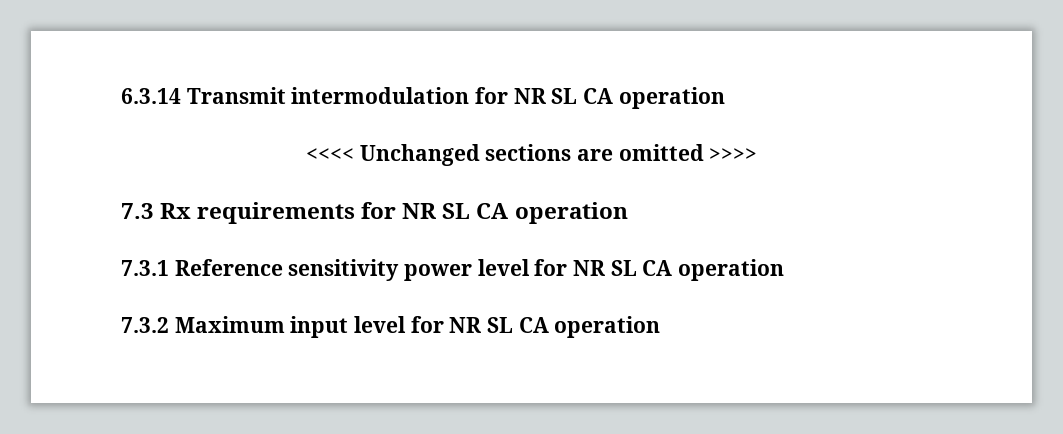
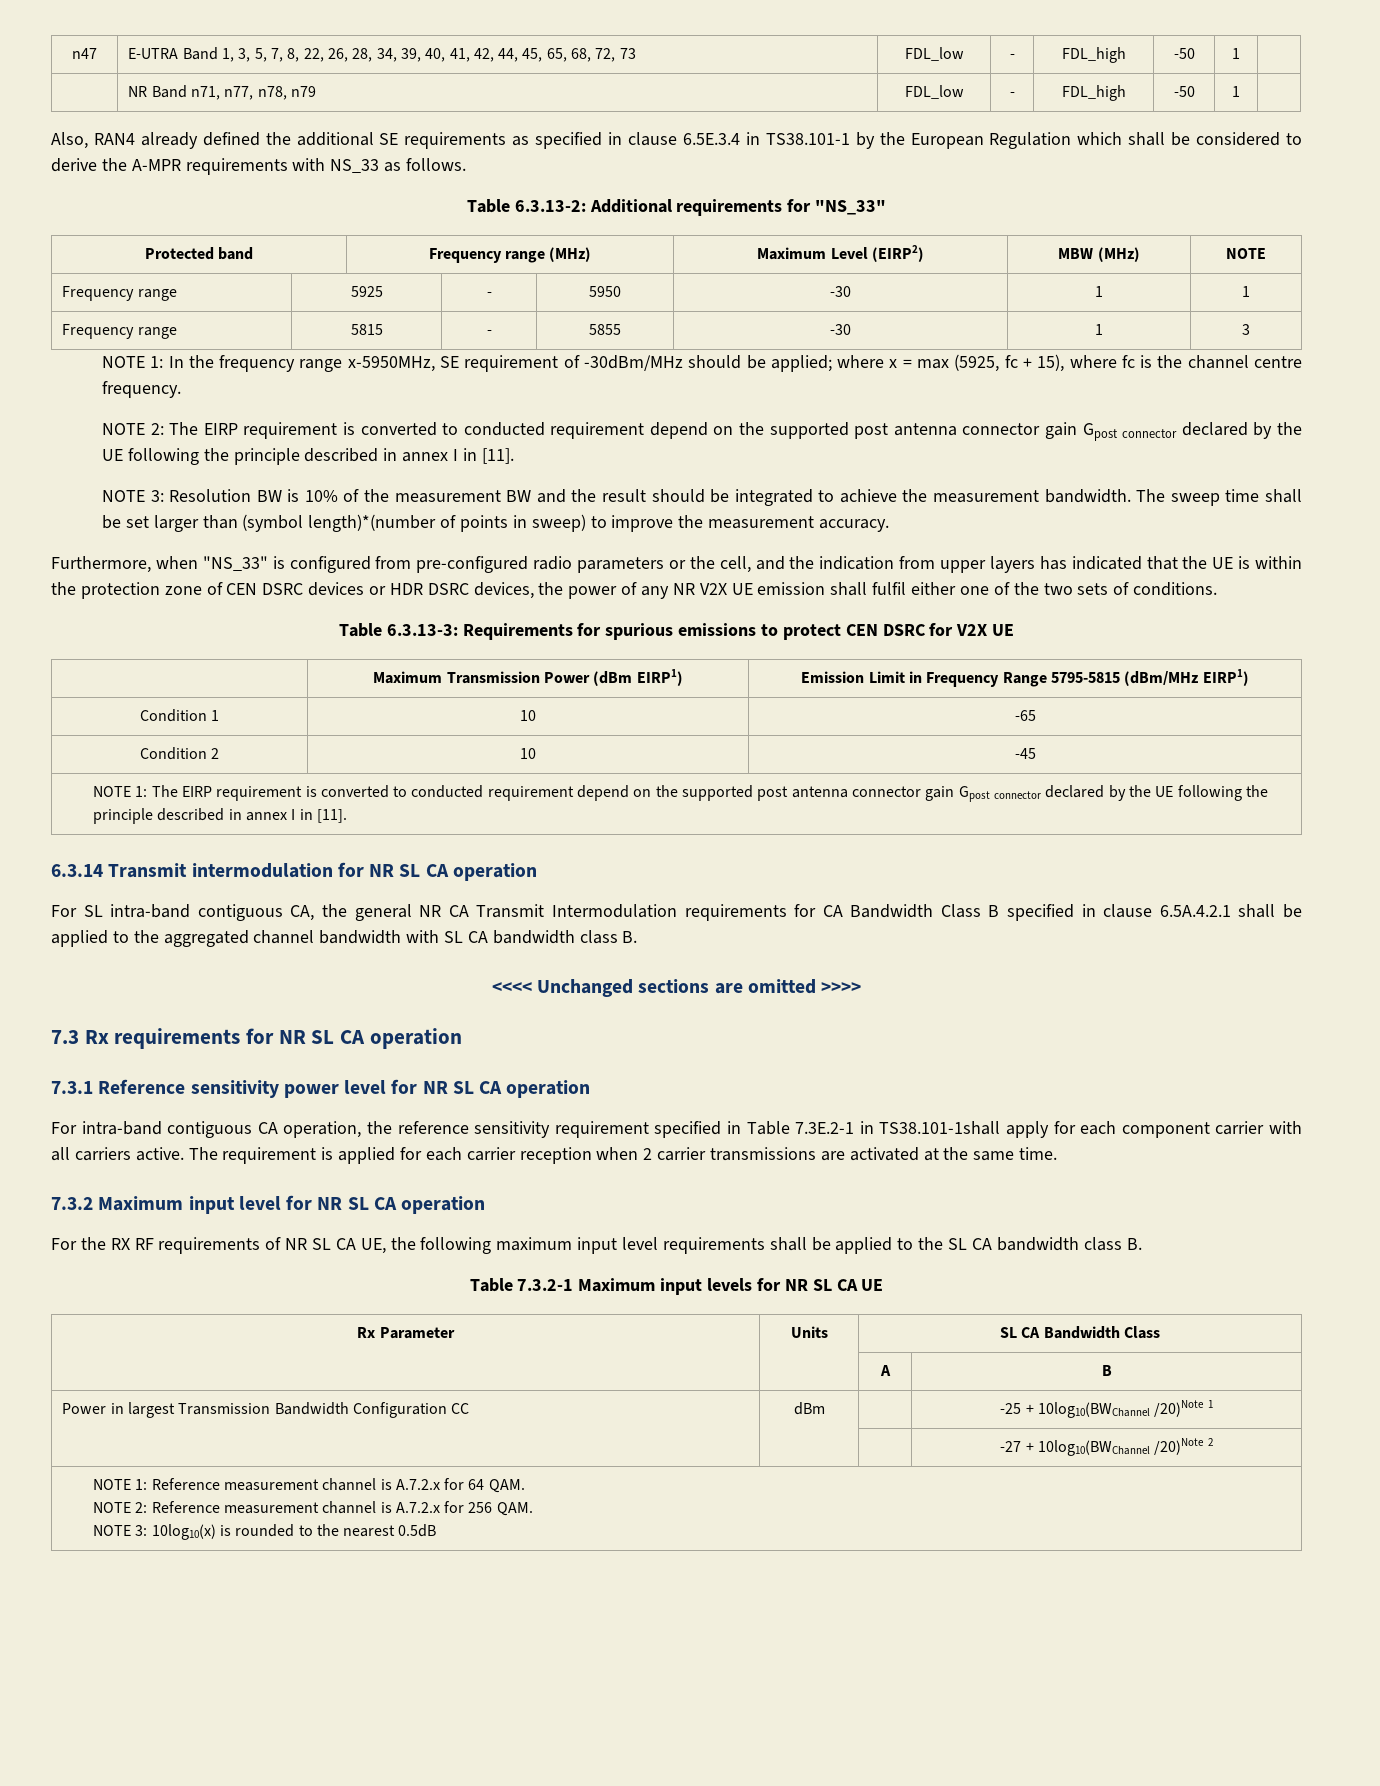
(121, 96) none -> [72,48,97,59] [128,47,636,62] [904,47,964,61] [1009,54,1015,59] [1061,47,1126,63] [1173,48,1195,59] [1232,48,1240,59] [128,85,316,100] [904,85,964,99] [1009,92,1015,97] [1061,85,1126,101] [1173,86,1195,97] [1232,86,1240,97] [51,132,1302,149] [51,158,467,175] [466,199,887,216] [144,247,254,260] [428,247,592,263] [757,245,924,262] [1058,247,1140,262] [1226,248,1266,259] [62,286,177,301] [350,286,383,297] [486,292,492,297] [589,286,621,297] [830,286,851,297] [1095,286,1103,297] [1242,286,1250,297] [62,324,177,339] [350,324,383,335] [486,330,492,335] [589,324,621,335] [830,324,851,335] [1095,324,1103,335] [1242,324,1250,335] [101,354,1302,372] [101,381,181,398] [101,422,1302,441] [101,448,514,465] [101,489,1302,506] [101,514,890,532] [51,556,1302,573] [51,582,1218,599] [338,623,1015,640] [373,669,683,686] [801,669,1249,687] [139,709,220,722] [520,710,536,721] [1014,710,1036,721] [139,747,220,760] [520,748,536,759] [1014,748,1036,759] [92,785,1268,802] [92,808,347,824] n47 | E-UTRA Band 1, 3, 5, 7, 8, 22, 26, 28, 34, 39, 40, 41, 42, 44, 45, 65, 68, 72, 73 | FDL_low | - | FDL_high | -50 | 1 | // | NR Band n71, n77, n78, n79 | FDL_low | - | FDL_high | -50 | 1 | // Also, RAN4 already defined the additional SE requirements as specified in clause 6.5E.3.4 in TS38.101-1 by the European Regulation which shall be considered to derive the A-MPR requirements with NS_33 as follows. // Table 6.3.13-2: Additional requirements for "NS_33" // Protected band | Frequency range (MHz) | Maximum Level (EIRP2) | MBW (MHz) | NOTE // Frequency range | 5925 | - | 5950 | -30 | 1 | 1 // Frequency range | 5815 | - | 5855 | -30 | 1 | 3 // NOTE 1: In the frequency range x-5950MHz, SE requirement of -30dBm/MHz should be applied; where x = max (5925, fc + 15), where fc is the channel centre frequency. // NOTE 2: The EIRP requirement is converted to conducted requirement depend on the supported post antenna connector gain Gpost connector declared by the UE following the principle described in annex I in [11]. // NOTE 3: Resolution BW is 10% of the measurement BW and the result should be integrated to achieve the measurement bandwidth. The sweep time shall be set larger than (symbol length)*(number of points in sweep) to improve the measurement accuracy. // Furthermore, when "NS_33" is configured from pre-configured radio parameters or the cell, and the indication from upper layers has indicated that the UE is within the protection zone of CEN DSRC devices or HDR DSRC devices, the power of any NR V2X UE emission shall fulfil either one of the two sets of conditions. // Table 6.3.13-3: Requirements for spurious emissions to protect CEN DSRC for V2X UE // | Maximum Transmission Power (dBm EIRP1) | Emission Limit in Frequency Range 5795-5815 (dBm/MHz EIRP1) // Condition 1 | 10 | -65 // Condition 2 | 10 | -45 // NOTE 1: The EIRP requirement is converted to conducted requirement depend on the supported post antenna connector gain Gpost connector declared by the UE following the principle described in annex I in [11]. //
(725, 98) none -> [51,904,1302,921] [51,930,638,947] // For SL intra-band contiguous CA, the general NR CA Transmit Intermodulation requirements for CA Bandwidth Class B specified in clause 6.5A.4.2.1 shall be applied to the aggregated channel bandwidth with SL CA bandwidth class B.
(785, 270) none -> [51,1121,1302,1138] [51,1147,1058,1164] // For intra-band contiguous CA operation, the reference sensitivity requirement specified in Table 7.3E.2-1 in TS38.101-1shall apply for each component carrier with all carriers active. The requirement is applied for each carrier reception when 2 carrier transmissions are activated at the same time.
(661, 327) none -> [51,1237,1142,1254] [469,1278,884,1295] [357,1327,455,1339] [790,1326,828,1338] [1000,1326,1160,1339] [879,1365,891,1376] [1101,1365,1112,1376] [62,1402,470,1418] [793,1402,825,1415] [1000,1400,1213,1418] [1000,1438,1213,1456] [92,1478,525,1493] [92,1501,533,1516] [92,1524,437,1540] // For the RX RF requirements of NR SL CA UE, the following maximum input level requirements shall be applied to the SL CA bandwidth class B. // Table 7.3.2-1 Maximum input levels for NR SL CA UE // Rx Parameter | Units | SL CA Bandwidth Class // | | A | B // Power in largest Transmission Bandwidth Configuration CC | dBm | | -25 + 10log10(BWChannel /20)Note 1 // | | | -27 + 10log10(BWChannel /20)Note 2 // NOTE 1: Reference measurement channel is A.7.2.x for 64 QAM. // NOTE 2: Reference measurement channel is A.7.2.x for 256 QAM. // NOTE 3: 10log10(x) is rounded to the nearest 0.5dB

